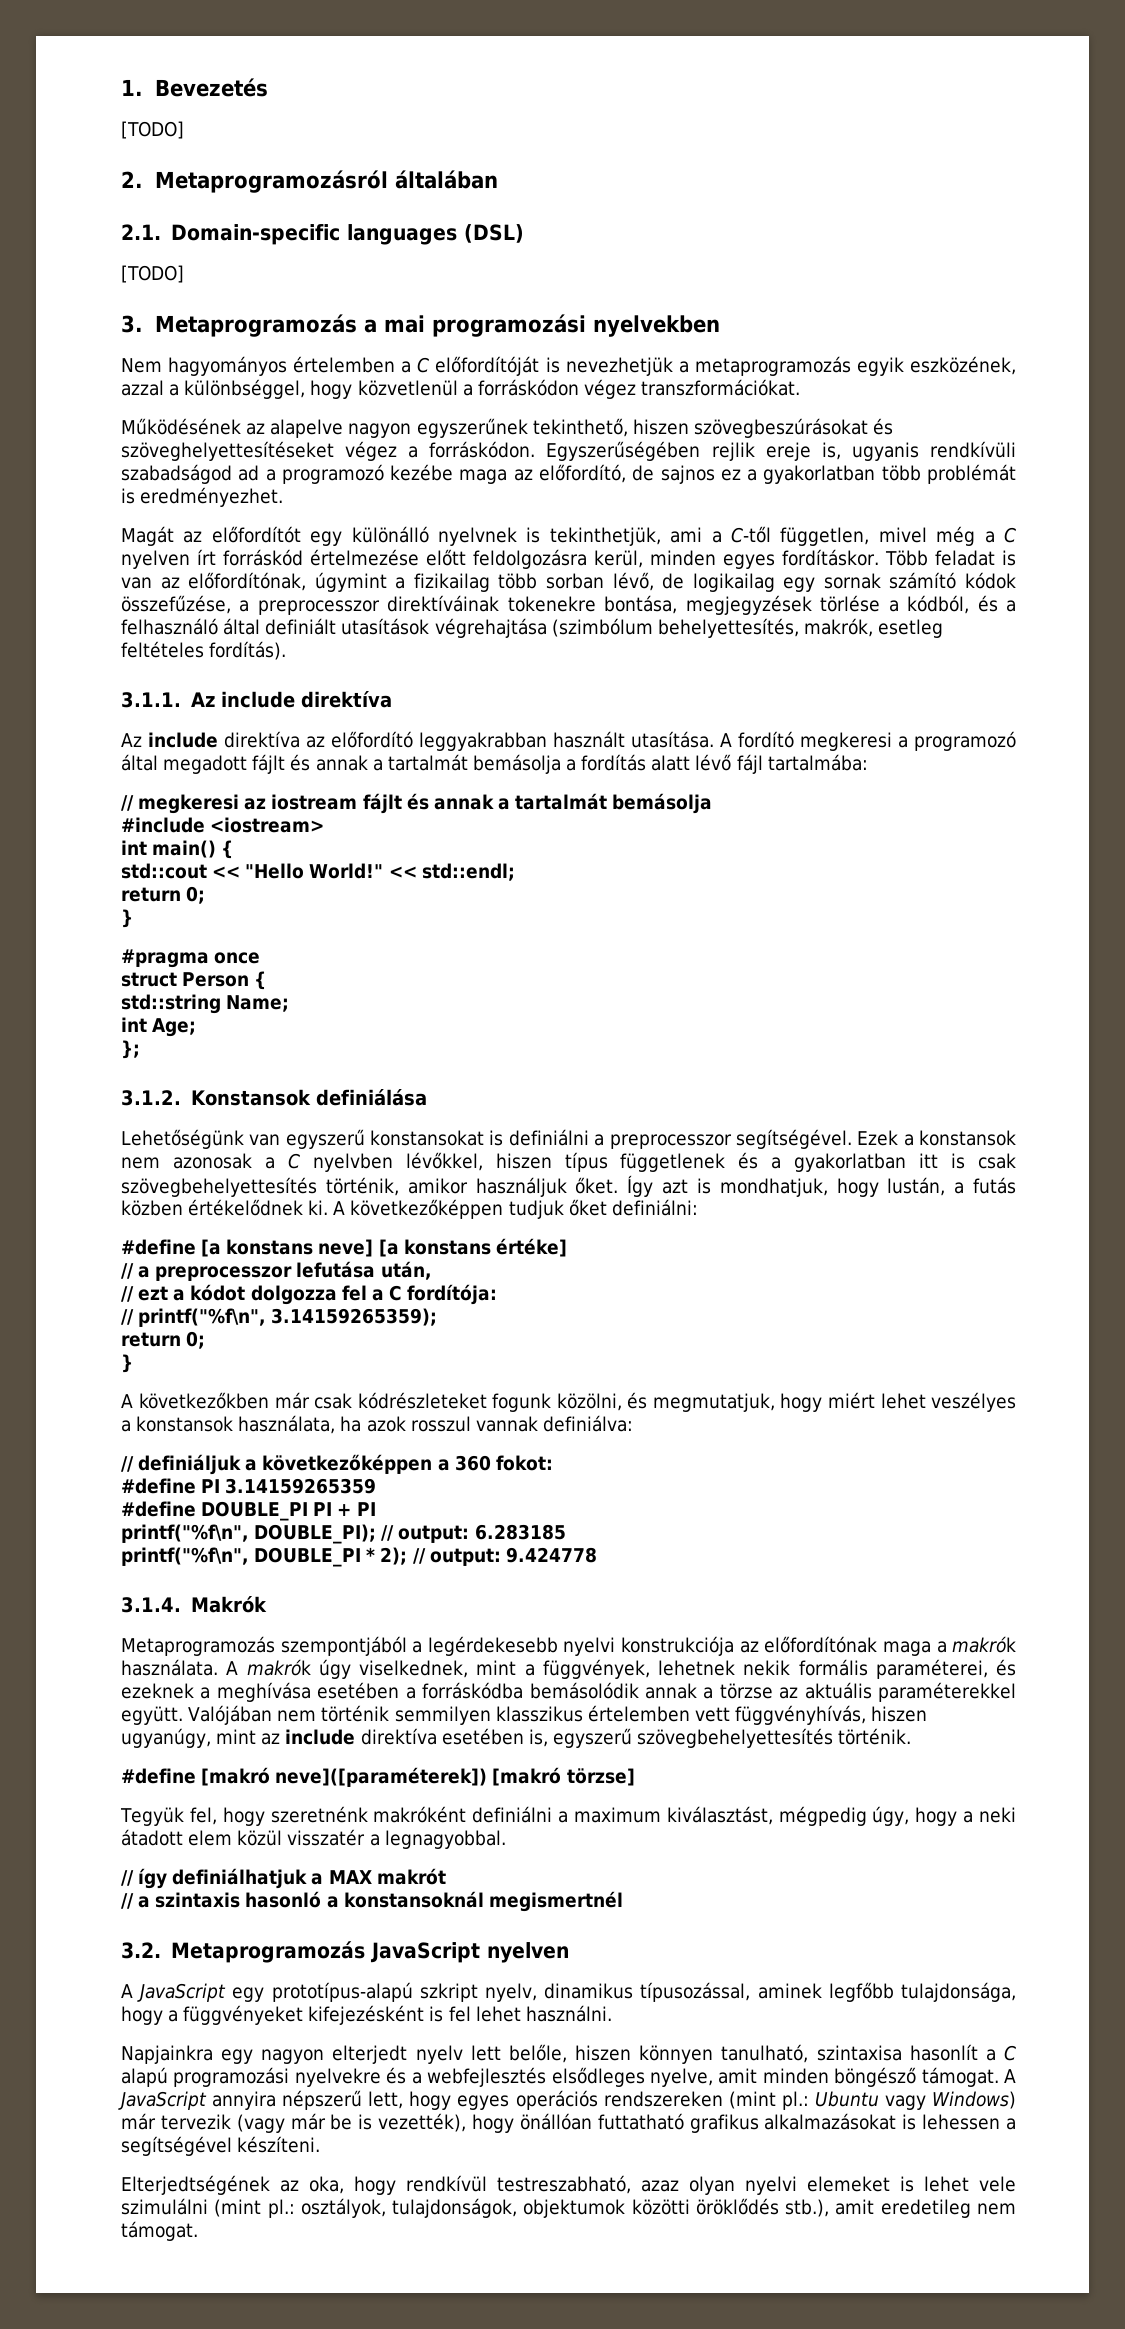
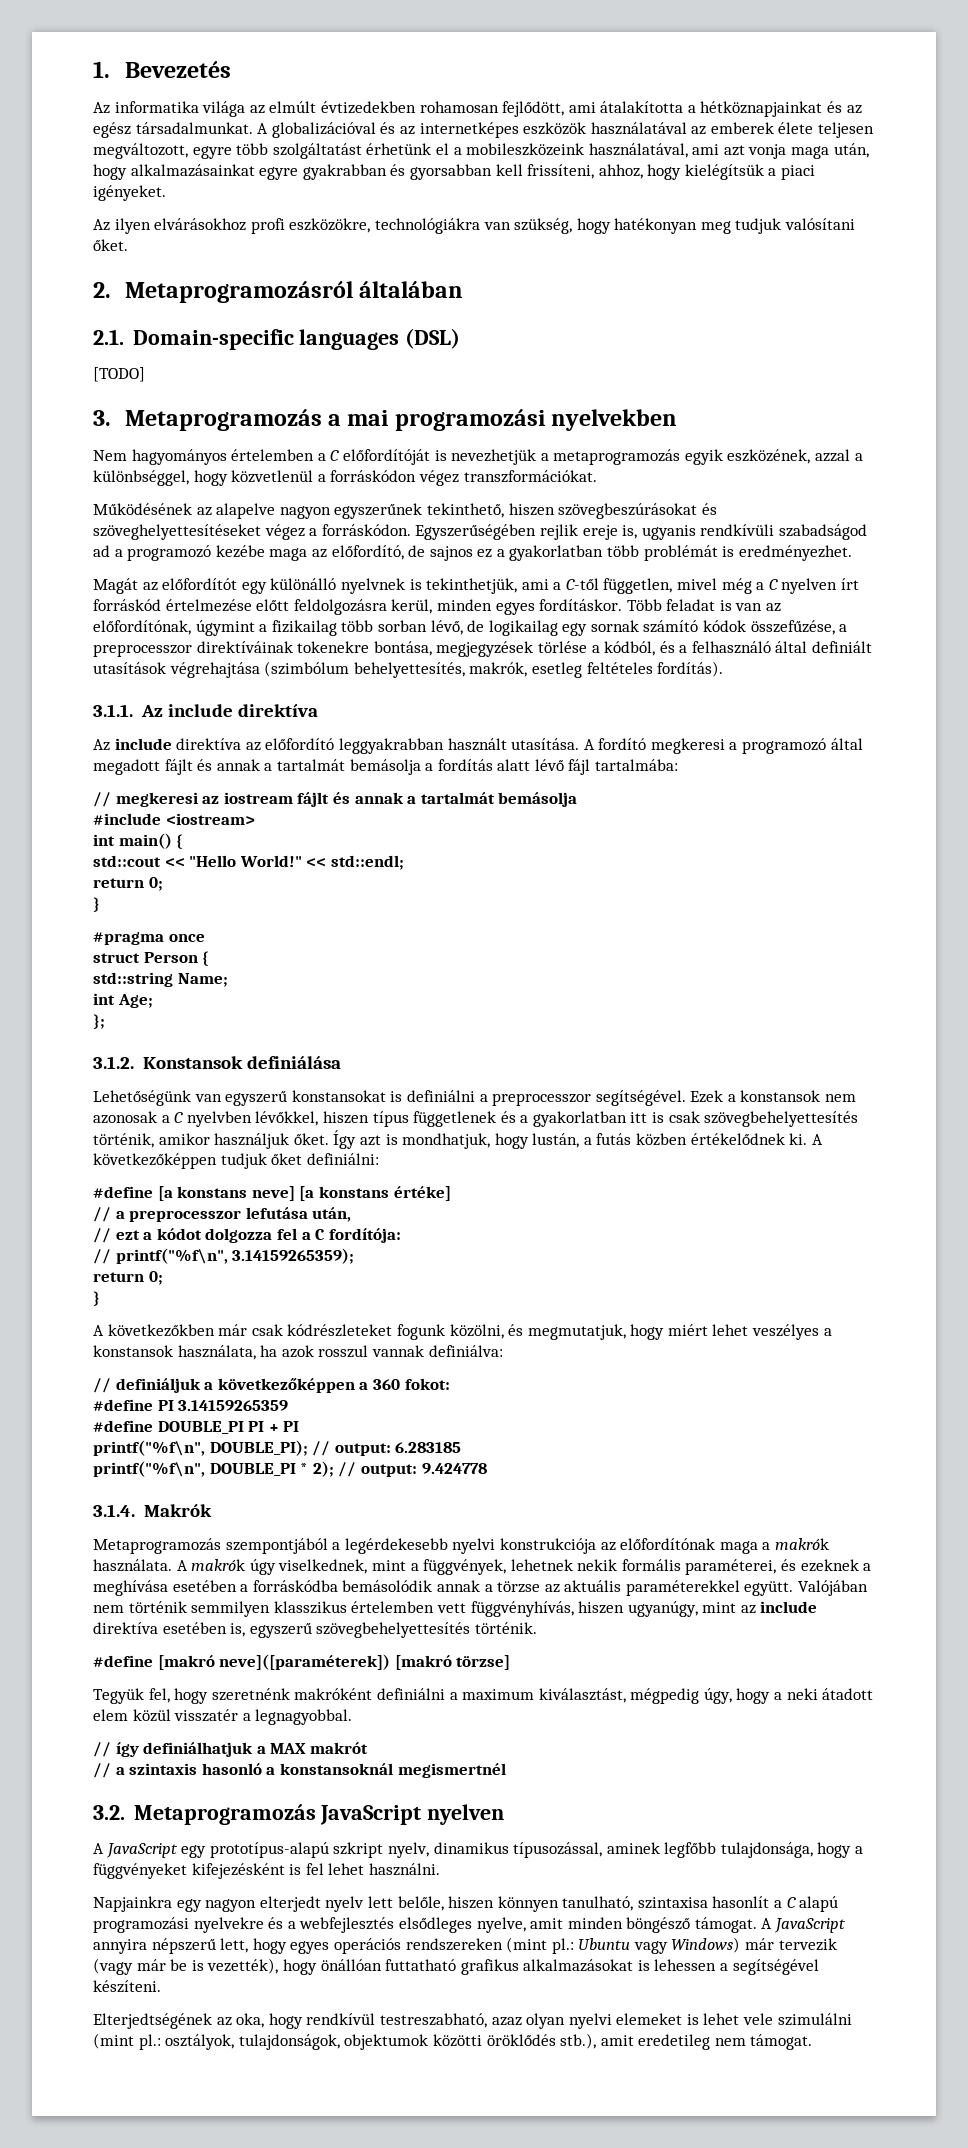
[121,121,184,139] [TODO] -> [93,101,862,117] [93,122,875,138] [93,143,869,159] [93,164,816,180] [93,185,166,201] [93,218,856,234] [93,239,128,251] Az informatika világa az elmúlt évtizedekben rohamosan fejlődött, ami átalakította a hétköznapjainkat és az egész társadalmunkat. A globalizációval és az internetképes eszközök használatával az emberek élete teljesen megváltozott, egyre több szolgáltatást érhetünk el a mobileszközeink használatával, ami azt vonja maga után, hogy alkalmazásainkat egyre gyakrabban és gyorsabban kell frissíteni, ahhoz, hogy kielégítsük a piaci igényeket. // Az ilyen elvárásokhoz profi eszközökre, technológiákra van szükség, hogy hatékonyan meg tudjuk valósítani őket.

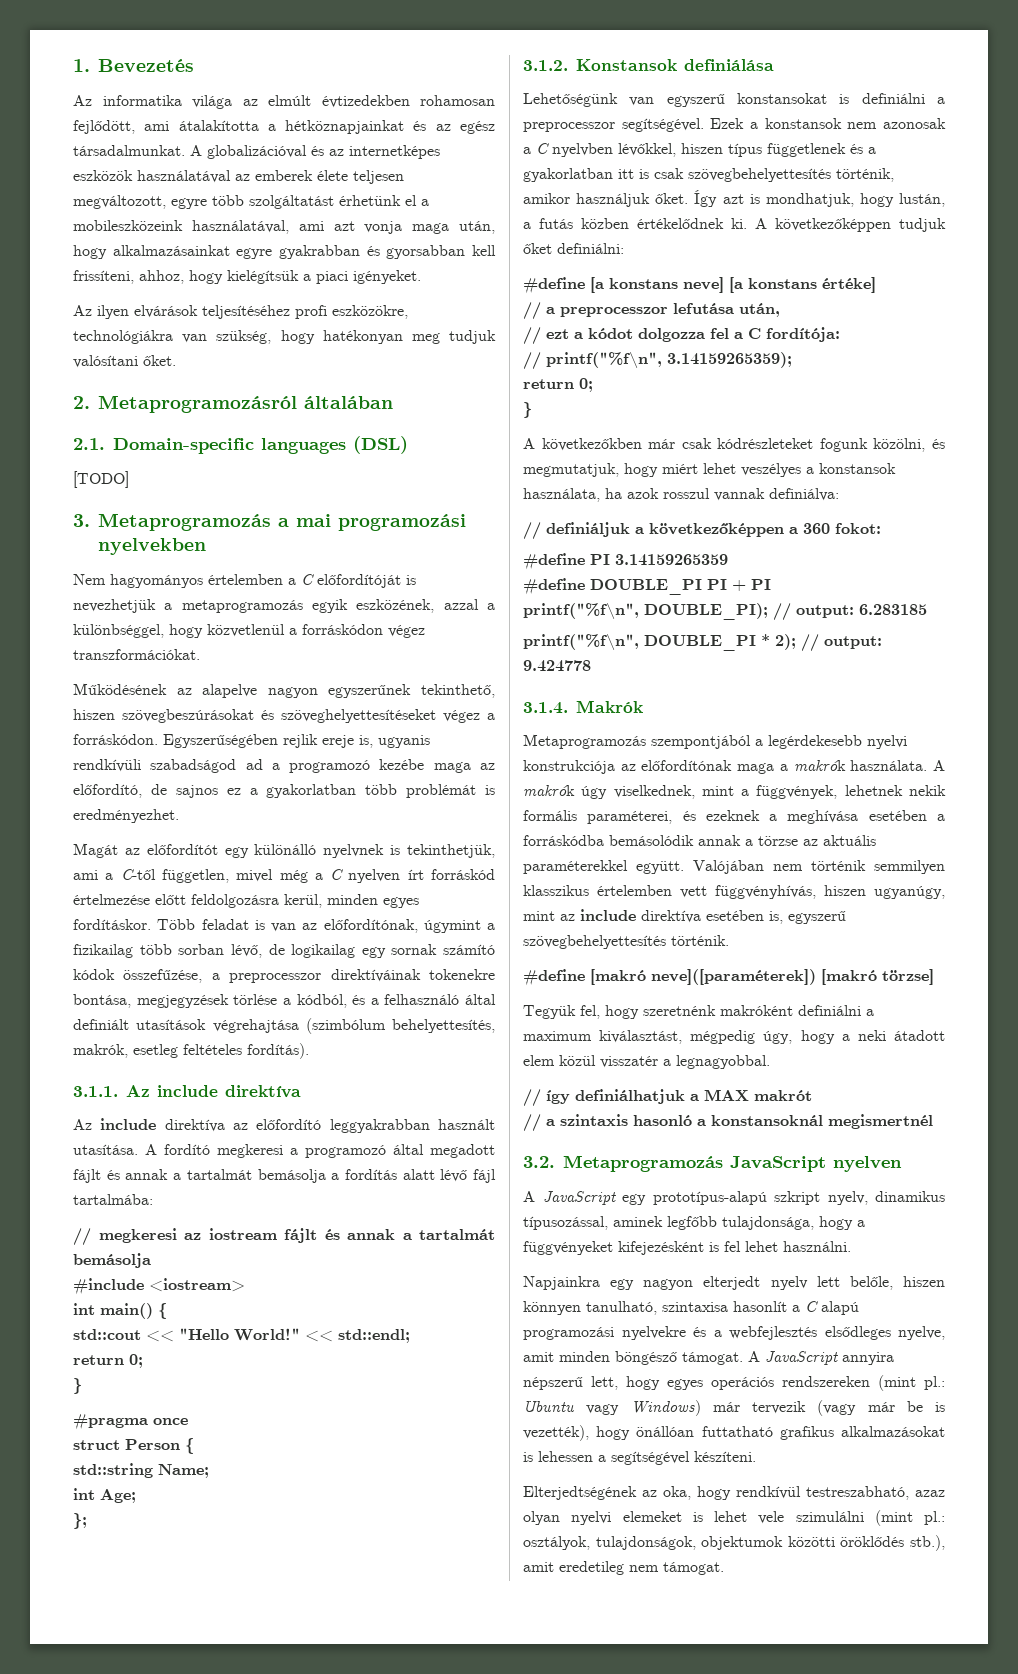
[154,218,247,231] elvárásokhoz -> [134,305,290,319] elvárások teljesítéséhez

